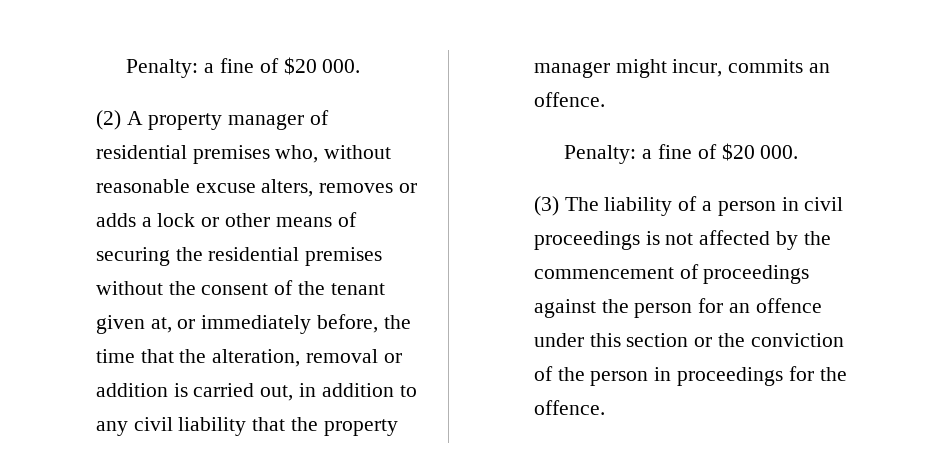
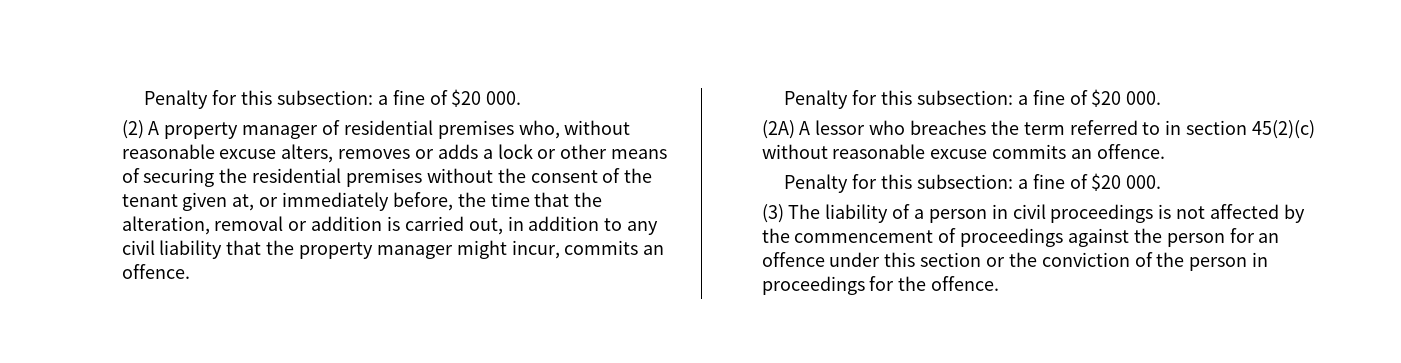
[126,59,199,78] Penalty: -> [144,90,373,109] Penalty for this subsection:
[564,145,637,164] Penalty: -> [784,89,1162,109] [761,120,1316,139] [761,144,1165,159] [784,174,1013,193] Penalty for this subsection: a fine of $20 000. // (2A) A lessor who breaches the term referred to in section 45(2)(c) without reasonable excuse commits an offence. // Penalty for this subsection:

